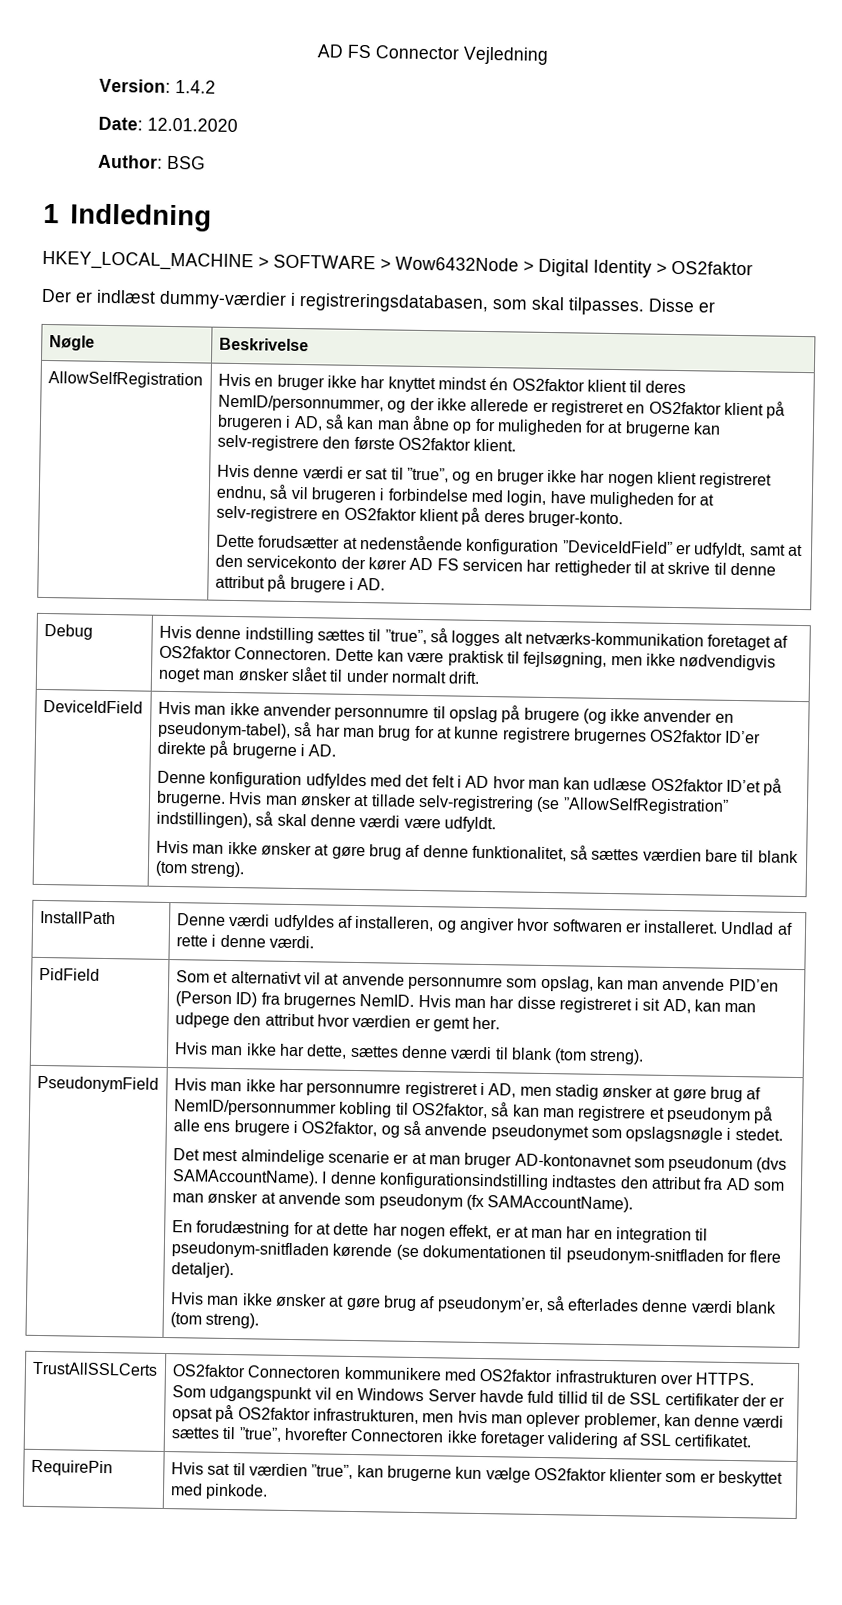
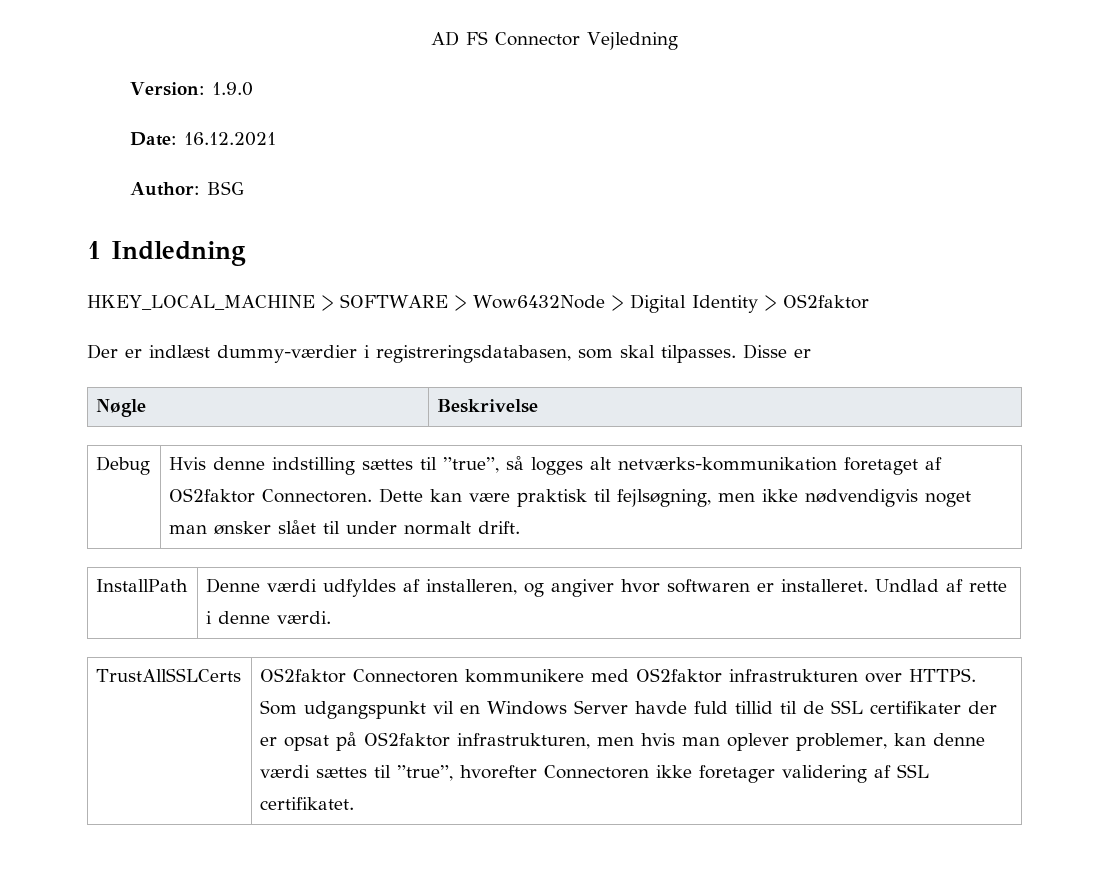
[175,80,217,94] 1.4.2 -> [211,82,253,96] 1.9.0
[147,117,239,133] 12.01.2020 -> [183,132,276,146] 16.12.2021
[47,371,203,389] [217,373,687,394] [217,394,786,419] [216,414,722,438] [216,434,517,452] [216,464,773,489] [215,484,715,508] [215,505,623,528] [215,534,803,559] [214,554,777,577] [214,574,386,593] // AllowSelfRegistration | Hvis en bruger ikke har knyttet mindst én OS2faktor klient til deres NemID/personnummer, og der ikke allerede er registreret en OS2faktor klient på brugeren i AD, så kan man åbne op for muligheden for at brugerne kan selv-registrere den første OS2faktor klient. // Hvis denne værdi er sat til ”true”, og en bruger ikke har nogen klient registreret endnu, så vil brugeren i forbindelse med login, have muligheden for at selv-registrere en OS2faktor klient på deres bruger-konto. // Dette forudsætter at nedenstående konfiguration ”DeviceIdField” er udfyldt, samt at den servicekonto der kører AD FS servicen har rettigheder til at skrive til denne attribut på brugere i AD. -> (539, 406) none
[42,699,143,714] [157,701,734,724] [157,721,762,745] [156,740,337,760] [156,770,783,796] [155,790,729,815] [155,811,496,833] [155,840,799,863] [154,860,246,878] // DeviceIdField | Hvis man ikke anvender personnumre til opslag på brugere (og ikke anvender en pseudonym-tabel), så har man brug for at kunne registrere brugernes OS2faktor ID’er direkte på brugerne i AD. // Denne konfiguration udfyldes med det felt i AD hvor man kan udlæse OS2faktor ID’et på brugerne. Hvis man ønsker at tillade selv-registrering (se ”AllowSelfRegistration” indstillingen), så skal denne værdi være udfyldt. // Hvis man ikke ønsker at gøre brug af denne funktionalitet, så sættes værdien bare til blank (tom streng). -> (521, 527) none
[38,967,100,981] [175,970,779,992] [174,991,757,1014] [174,1012,501,1032] [173,1042,645,1065] [36,1075,159,1093] [173,1078,762,1103] [173,1099,774,1124] [172,1119,783,1143] [172,1148,788,1173] [171,1169,785,1191] [171,1190,634,1213] [171,1220,709,1244] [170,1241,782,1265] [170,1262,234,1279] [170,1292,778,1314] [169,1312,260,1329] // PidField | Som et alternativt vil at anvende personnumre som opslag, kan man anvende PID’en (Person ID) fra brugernes NemID. Hvis man har disse registreret i sit AD, kan man udpege den attribut hvor værdien er gemt her. // Hvis man ikke har dette, sættes denne værdi til blank (tom streng). // PseudonymField | Hvis man ikke har personnumre registreret i AD, men stadig ønsker at gøre brug af NemID/personnummer kobling til OS2faktor, så kan man registrere et pseudonym på alle ens brugere i OS2faktor, og så anvende pseudonymet som opslagsnøgle i stedet. // Det mest almindelige scenarie er at man bruger AD-kontonavnet som pseudonum (dvs SAMAccountName). I denne konfigurationsindstilling indtastes den attribut fra AD som man ønsker at anvende som pseudonym (fx SAMAccountName). // En forudæstning for at dette har nogen effekt, er at man har en integration til pseudonym-snitfladen kørende (se dokumentationen til pseudonym-snitfladen for flere detaljer). // Hvis man ikke ønsker at gøre brug af pseudonym’er, så efterlades denne værdi blank (tom streng). -> (332, 617) none
[30,1459,113,1477] [170,1462,784,1487] [169,1483,269,1500] // RequirePin | Hvis sat til værdien ”true”, kan brugerne kun vælge OS2faktor klienter som er beskyttet med pinkode. -> (355, 803) none

